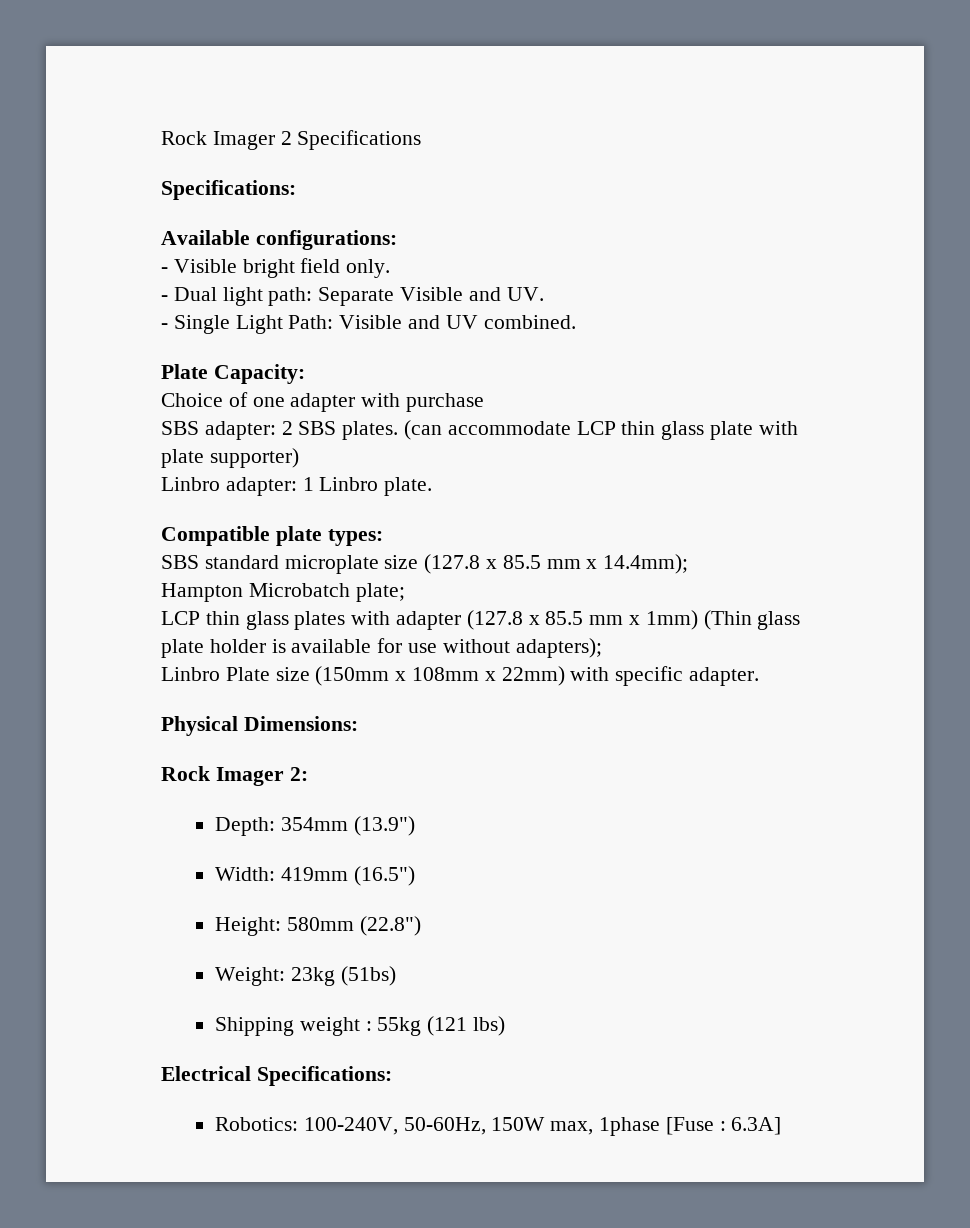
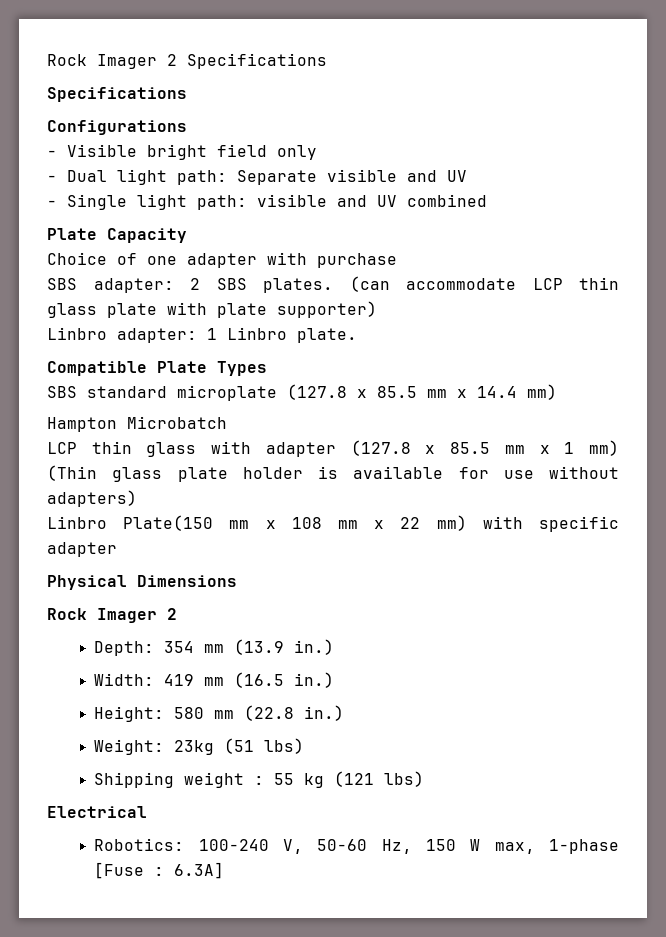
[161,180,296,200] [161,230,397,250] Specifications: // Available configurations: -> [47,87,187,102] [47,120,187,135] Specifications // Configurations
[346,259,391,278] only. -> [277,145,317,160] only
[400,287,544,301] Visible and UV. -> [327,169,467,182] visible and UV
[235,315,576,334] [161,364,305,384] Light Path: Visible and UV combined. // Plate Capacity: -> [137,194,487,210] [47,228,187,243] light path: visible and UV combined // Plate Capacity
[275,526,383,546] plate types: -> [157,361,267,376] Plate Types
[384,554,689,574] size (127.8 x 85.5 mm x 14.4mm); -> [287,384,557,400] (127.8 x 85.5 mm x 14.4 mm)
[355,583,405,602] [161,611,346,630] plate; // LCP thin glass plates -> [47,441,197,457] // LCP thin glass
[645,610,698,630] 1mm) -> [564,440,620,456] 1 mm)
[515,638,602,658] [161,666,565,686] adapters); // Linbro Plate size (150mm x 108mm x 22mm) -> [47,490,137,507] [47,515,467,531] adapters) // Linbro Plate(150 mm x 108 mm x 22 mm)
[689,667,760,686] adapter. -> [47,542,117,557] adapter
[243,716,358,731] [161,766,308,786] Dimensions: // Rock Imager 2: -> [137,575,237,587] [47,608,177,623] Dimensions // Rock Imager 2
[280,816,415,836] [215,866,415,886] [215,916,421,936] 354mm (13.9") // Width: 419mm (16.5") // Height: 580mm (22.8") -> [164,639,335,655] [94,672,335,688] [94,705,345,722] 354 mm (13.9 in.) // Width: 419 mm (16.5 in.) // Height: 580 mm (22.8 in.)
[340,966,396,986] (51bs) -> [224,738,305,754] (51 lbs)
[377,1017,422,1036] 55kg -> [274,773,325,788] 55 kg
[256,1066,392,1086] Specifications: -> (147, 812) none
[303,1117,661,1136] 100-240V, 50-60Hz, 150W max, 1phase -> [198,839,620,854] 100-240 V, 50-60 Hz, 150 W max, 1-phase

